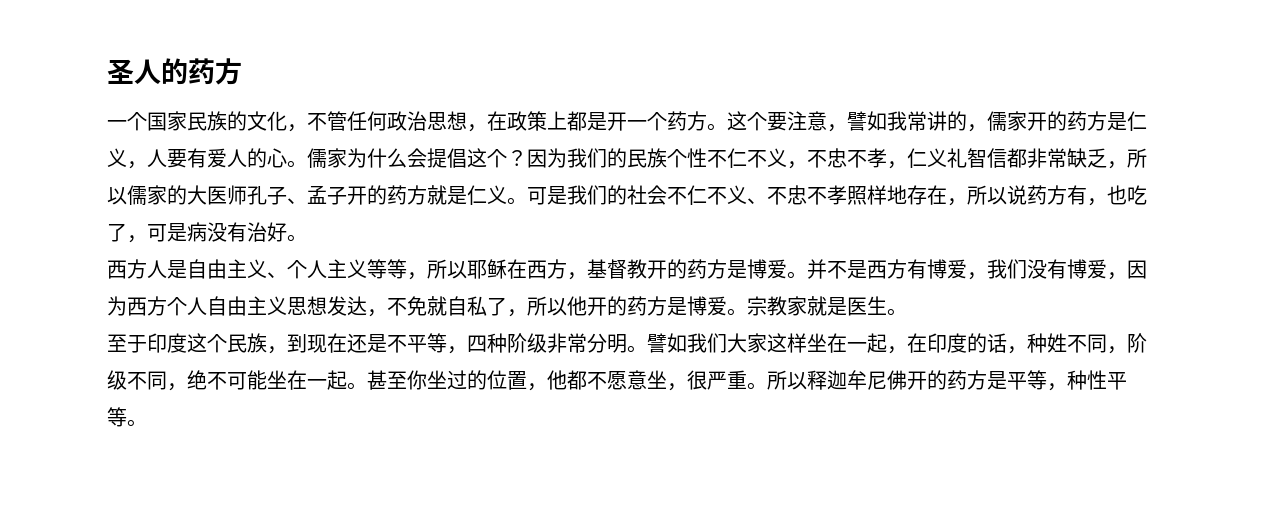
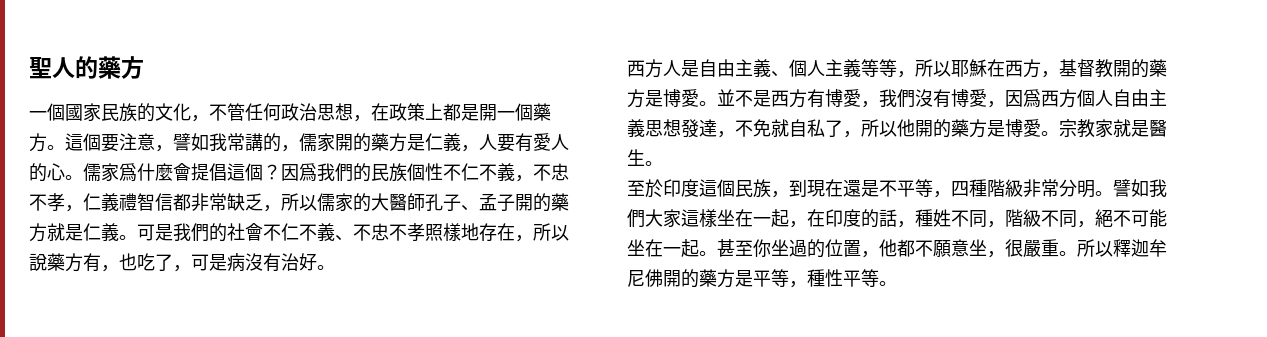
[107,58,215,85] 圣人的药 -> [29,56,121,79] 聖人的藥
[127,112,167,131] 个国 -> [47,103,83,121] 個國
[607,111,767,131] 开一个药方。这个 -> [479,103,551,121] [29,133,101,152] 開一個藥方。這個
[927,111,947,131] 讲 -> [245,133,263,151] 講
[1027,111,1147,131] [107,148,127,167] 开的药方是仁义 -> [335,133,461,152] 開的藥方是仁義
[207,148,227,168] 爱 -> [533,133,551,151] 愛
[347,148,687,168] 为什么会提倡这个？因为我们的民族个 -> [119,163,425,182] 爲什麼會提倡這個？因爲我們的民族個
[767,148,787,167] 义 -> [497,163,515,181] 義
[927,148,967,168] 义礼 -> [101,193,137,211] 義禮
[207,185,247,205] 医师 -> [389,193,425,211] 醫師
[347,185,407,205] 开的药 -> [515,193,569,212] 開的藥
[487,185,507,204] 义 -> [101,223,119,241] 義
[587,185,747,205] 们的社会不仁不义 -> [191,223,335,242] 們的社會不仁不義
[867,185,887,205] 样 -> [443,223,461,241] 樣
[1007,185,1047,205] 说药 -> [29,253,65,271] 說藥
[207,222,227,242] 没 -> [245,253,263,271] 沒
[247,259,367,279] 义、个人主义 -> [753,59,861,77] 義、個人主義
[487,259,507,279] 稣 -> [969,59,987,77] 穌
[647,259,1147,280] [107,296,367,316] 开的药方是博爱。并不是西方有博爱，我们没有博爱，因为西方个人自由主义思想发达 -> [1113,59,1167,78] [627,89,1167,108] [627,119,717,138] 開的藥方是博愛。並不是西方有博愛，我們沒有博愛，因爲西方個人自由主義思想發達
[587,296,727,316] 开的药方是博爱 -> [915,119,1041,138] 開的藥方是博愛
[847,297,867,316] 医 -> [1149,120,1167,137] 醫
[127,333,227,353] 于印度这个 -> [645,179,735,198] 於印度這個
[307,333,367,353] 现在还 -> [807,179,861,197] 現在還
[487,333,547,353] 种阶级 -> [969,179,1023,197] 種階級
[707,333,807,353] 们大家这样 -> [627,209,717,228] 們大家這樣
[987,333,1047,354] 话，种 -> [879,209,933,228] 話，種
[1127,333,1147,353] [107,370,207,391] 阶级不同，绝 -> [1005,209,1113,228] 階級不同，絕
[447,370,467,390] 过 -> [789,239,807,257] 過
[607,371,627,390] 愿 -> [933,240,951,257] 願
[707,371,727,390] 严 -> [1023,240,1041,258] 嚴
[807,370,827,390] 释 -> [1113,239,1131,257] 釋
[907,370,967,390] 开的药 -> [663,269,717,288] 開的藥
[1067,370,1087,390] 种 -> [807,269,825,287] 種

